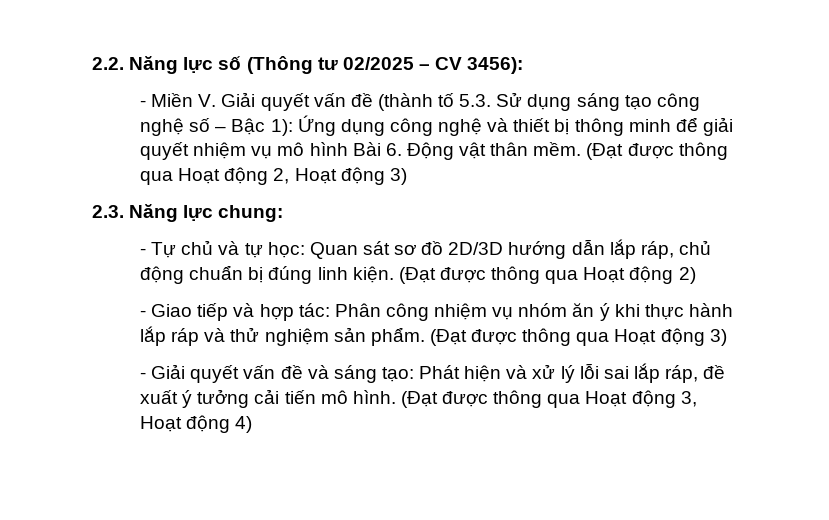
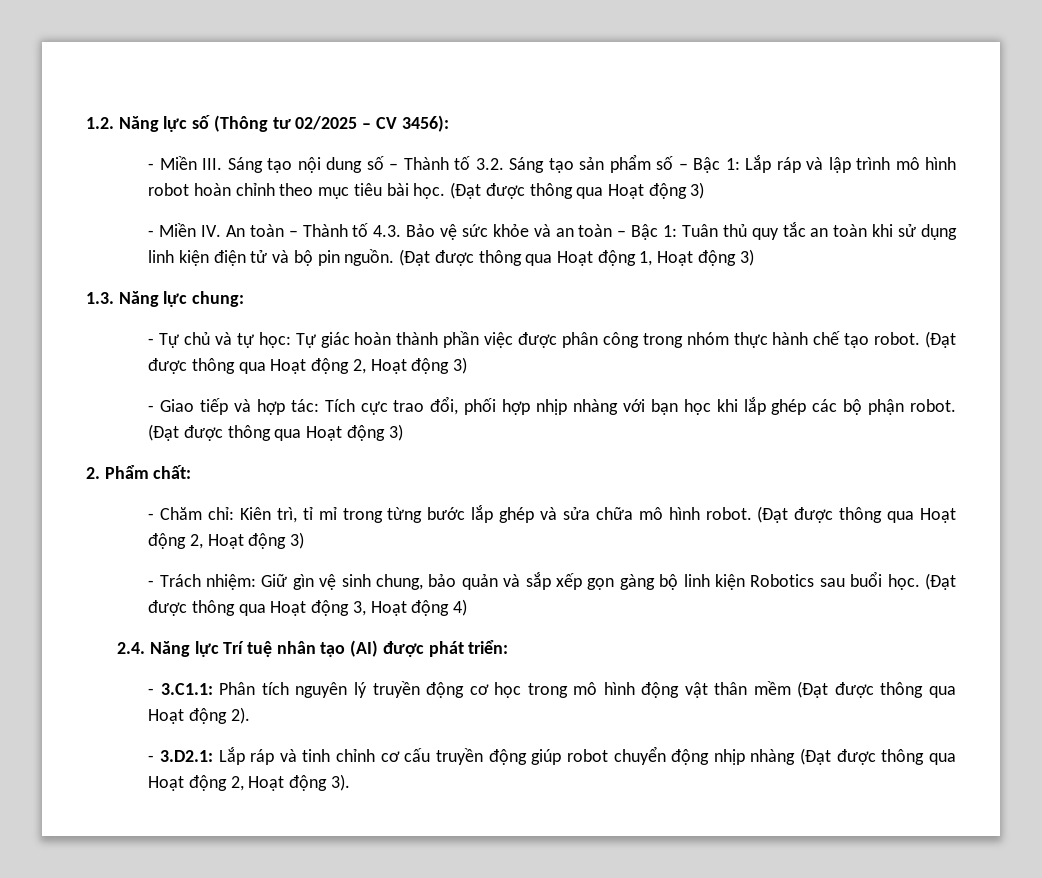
[92,57,124,70] 2.2. -> [86,117,114,129] 1.2.
[198,92,700,111] [140,115,733,136] [140,142,582,160] V. Giải quyết vấn đề (thành tố 5.3. Sử dụng sáng tạo công nghệ số – Bậc 1): Ứng dụng công nghệ và thiết bị thông minh để giải quyết nhiệm vụ mô hình Bài 6. Động vật thân mềm. -> [202,154,956,173] [148,182,705,199] [148,222,957,240] [148,249,754,266] [86,291,245,307] [148,331,921,348] III. Sáng tạo nội dung số – Thành tố 3.2. Sáng tạo sản phẩm số – Bậc 1: Lắp ráp và lập trình mô hình robot hoàn chỉnh theo mục tiêu bài học. (Đạt được thông qua Hoạt động 3) // - Miền IV. An toàn – Thành tố 4.3. Bảo vệ sức khỏe và an toàn – Bậc 1: Tuân thủ quy tắc an toàn khi sử dụng linh kiện điện tử và bộ pin nguồn. (Đạt được thông qua Hoạt động 1, Hoạt động 3) // 1.3. Năng lực chung: // - Tự chủ và tự học: Tự giác hoàn thành phần việc được phân công trong nhóm thực hành chế tạo robot.
[92,204,284,222] [140,239,711,259] [140,265,696,284] // 2.3. Năng lực chung: // - Tự chủ và tự học: Quan sát sơ đồ 2D/3D hướng dẫn lắp ráp, chủ động chuẩn bị đúng linh kiện. (Đạt được thông qua Hoạt động 2) -> (468, 365) none
[334,303,733,321] [140,326,727,346] [140,363,726,383] [140,389,396,408] Phân công nhiệm vụ nhóm ăn ý khi thực hành lắp ráp và thử nghiệm sản phẩm. (Đạt được thông qua Hoạt động 3) // - Giải quyết vấn đề và sáng tạo: Phát hiện và xử lý lỗi sai lắp ráp, đề xuất ý tưởng cải tiến mô hình. -> [324,396,956,415] [148,424,403,441] [86,465,192,479] [148,505,957,523] [148,532,305,549] [148,571,920,590] Tích cực trao đổi, phối hợp nhịp nhàng với bạn học khi lắp ghép các bộ phận robot. (Đạt được thông qua Hoạt động 3) // 2. Phẩm chất: // - Chăm chỉ: Kiên trì, tỉ mỉ trong từng bước lắp ghép và sửa chữa mô hình robot. (Đạt được thông qua Hoạt động 2, Hoạt động 3) // - Trách nhiệm: Giữ gìn vệ sinh chung, bảo quản và sắp xếp gọn gàng bộ linh kiện Robotics sau buổi học.
(253, 424) none -> [117,640,509,657] [148,681,956,698] [148,707,250,724] [148,746,956,765] [148,774,350,791] // 2.4. Năng lực Trí tuệ nhân tạo (AI) được phát triển: // - 3.C1.1: Phân tích nguyên lý truyền động cơ học trong mô hình động vật thân mềm (Đạt được thông qua Hoạt động 2). // - 3.D2.1: Lắp ráp và tinh chỉnh cơ cấu truyền động giúp robot chuyển động nhịp nhàng (Đạt được thông qua Hoạt động 2, Hoạt động 3).

